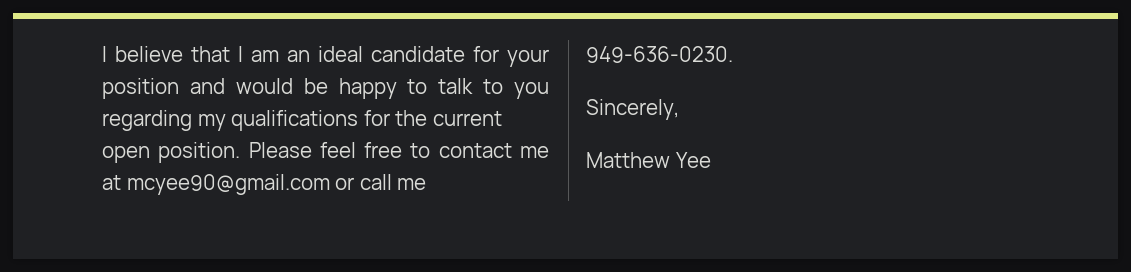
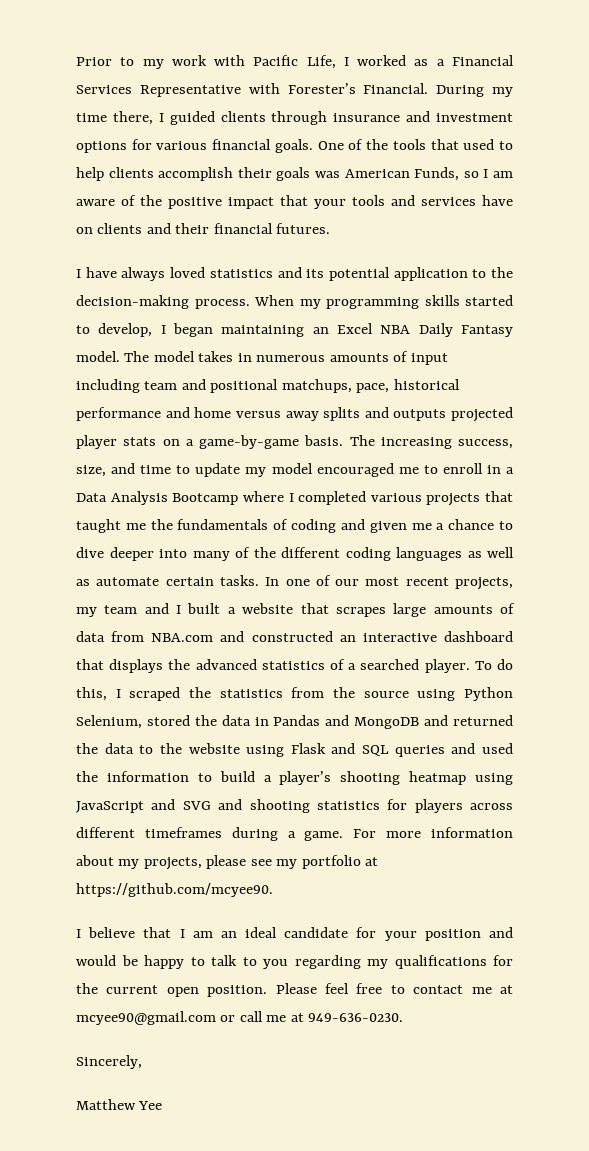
(102, 54) none -> [76,55,514,69] [76,83,513,97] [76,111,513,125] [76,139,514,153] [76,167,514,181] [76,195,513,209] [76,223,331,234] [76,267,513,281] [76,295,513,309] [76,323,513,337] [76,351,448,365] [76,379,460,393] [76,407,513,422] [76,435,513,449] [76,463,514,477] [76,491,513,506] [76,519,513,533] [76,547,514,561] [76,575,514,590] [76,603,515,617] [76,631,513,642] [76,659,513,673] [76,687,513,701] [76,715,513,729] [76,743,513,757] [76,771,513,785] [76,799,513,813] [76,827,513,841] [76,855,379,870] [76,883,273,897] Prior to my work with Pacific Life, I worked as a Financial Services Representative with Forester’s Financial. During my time there, I guided clients through insurance and investment options for various financial goals. One of the tools that used to help clients accomplish their goals was American Funds, so I am aware of the positive impact that your tools and services have on clients and their financial futures. // I have always loved statistics and its potential application to the decision-making process. When my programming skills started to develop, I began maintaining an Excel NBA Daily Fantasy model. The model takes in numerous amounts of input including team and positional matchups, pace, historical performance and home versus away splits and outputs projected player stats on a game-by-game basis. The increasing success, size, and time to update my model encouraged me to enroll in a Data Analysis Bootcamp where I completed various projects that taught me the fundamentals of coding and given me a chance to dive deeper into many of the different coding languages as well as automate certain tasks. In one of our most recent projects, my team and I built a website that scrapes large amounts of data from NBA.com and constructed an interactive dashboard that displays the advanced statistics of a searched player. To do this, I scraped the statistics from the source using Python Selenium, stored the data in Pandas and MongoDB and returned the data to the website using Flask and SQL queries and used the information to build a player’s shooting heatmap using JavaScript and SVG and shooting statistics for players across different timeframes during a game. For more information about my projects, please see my portfolio at https://github.com/mcyee90. //
(427, 184) none -> [290,1013,304,1022] at

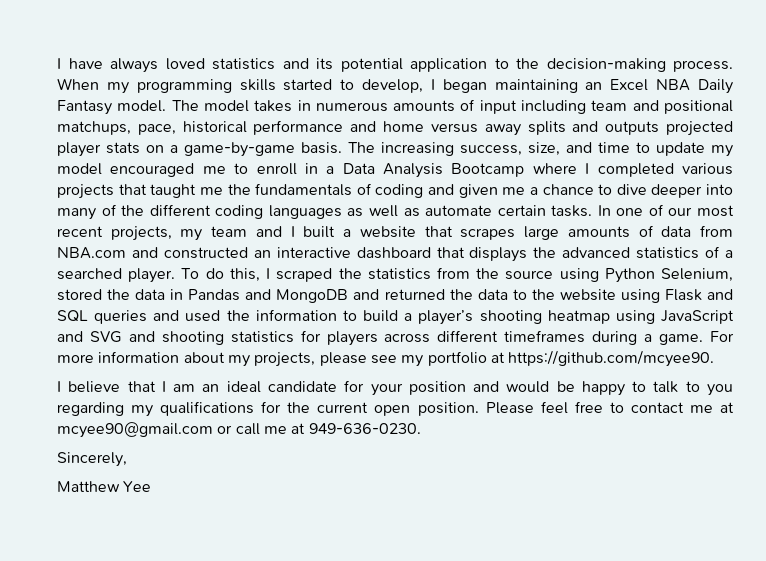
[76,55,514,69] [76,83,513,97] [76,111,513,125] [76,139,514,153] [76,167,514,181] [76,195,513,209] [76,223,331,234] Prior to my work with Pacific Life, I worked as a Financial Services Representative with Forester’s Financial. During my time there, I guided clients through insurance and investment options for various financial goals. One of the tools that used to help clients accomplish their goals was American Funds, so I am aware of the positive impact that your tools and services have on clients and their financial futures. // -> (57, 63) none

